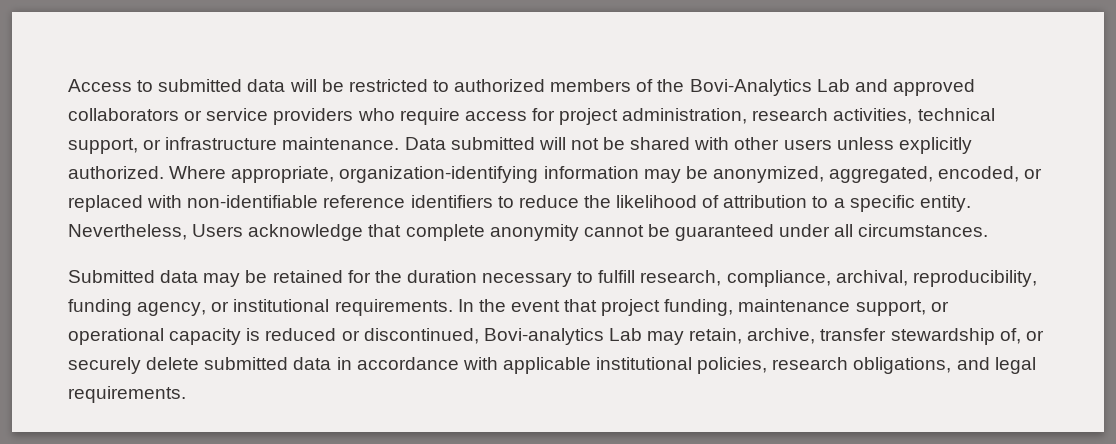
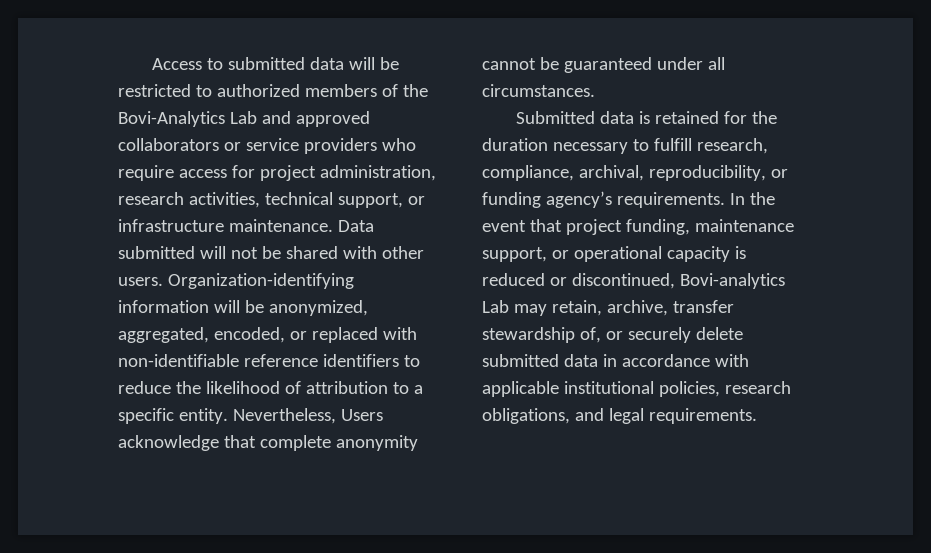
[783,137,972,154] [68,166,681,183] users unless explicitly authorized. Where appropriate, organization-identifying information may -> [118,273,354,289] [118,300,240,313] users. Organization-identifying information will
[203,270,268,287] may be -> [639,111,651,124] is
[68,299,330,316] funding agency, or institutional -> [770,169,788,178] [482,191,612,208] or funding agency’s

